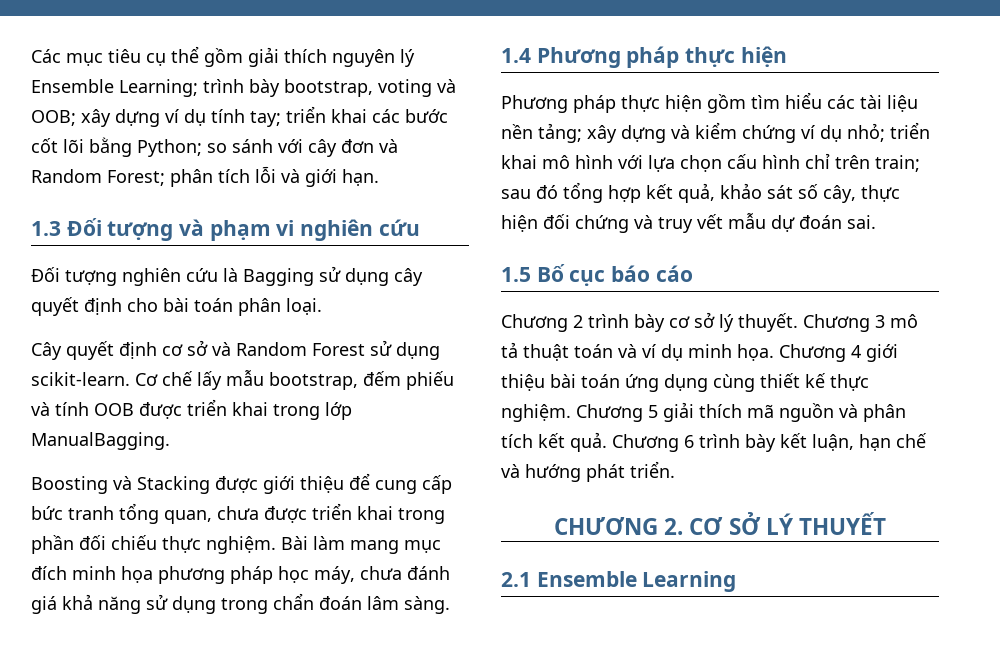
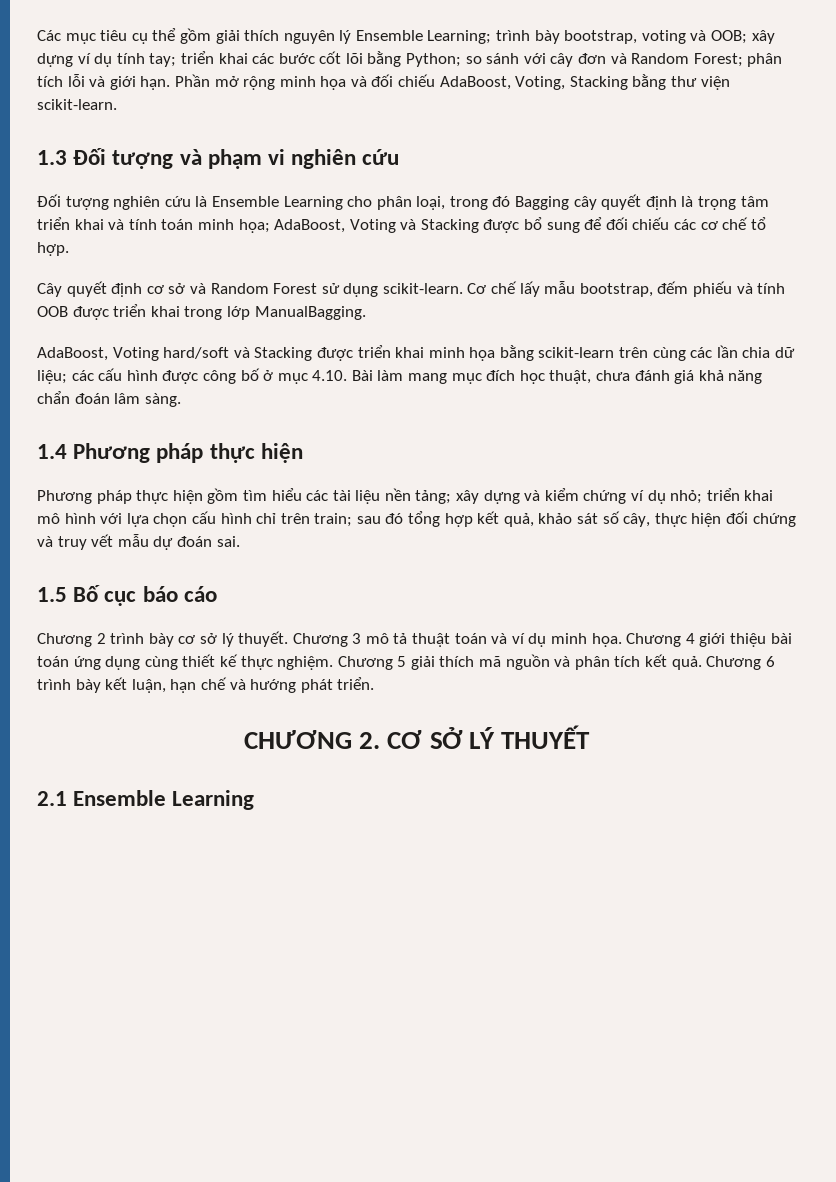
(379, 177) none -> [174,74,730,90] [37,99,117,110] Phần mở rộng minh họa và đối chiếu AdaBoost, Voting, Stacking bằng thư viện scikit-learn.
[243,266,423,286] [31,297,322,316] Bagging sử dụng cây quyết định cho bài toán phân loại. -> [211,194,769,210] [37,217,766,233] [37,242,69,256] Ensemble Learning cho phân loại, trong đó Bagging cây quyết định là trọng tâm triển khai và tính toán minh họa; AdaBoost, Voting và Stacking được bổ sung để đối chiếu các cơ chế tổ hợp.
[31,473,452,494] [31,503,445,524] [31,535,276,554] Boosting và Stacking được giới thiệu để cung cấp bức tranh tổng quan, chưa được triển khai trong phần đối chiếu thực nghiệm. -> [37,345,796,361] [37,368,348,384] AdaBoost, Voting hard/soft và Stacking được triển khai minh họa bằng scikit-learn trên cùng các lần chia dữ liệu; các cấu hình được công bố ở mục 4.10.
[72,566,355,584] minh họa phương pháp học máy, -> [519,370,592,384] học thuật,
[146,594,268,614] sử dụng trong -> (763, 377) none

